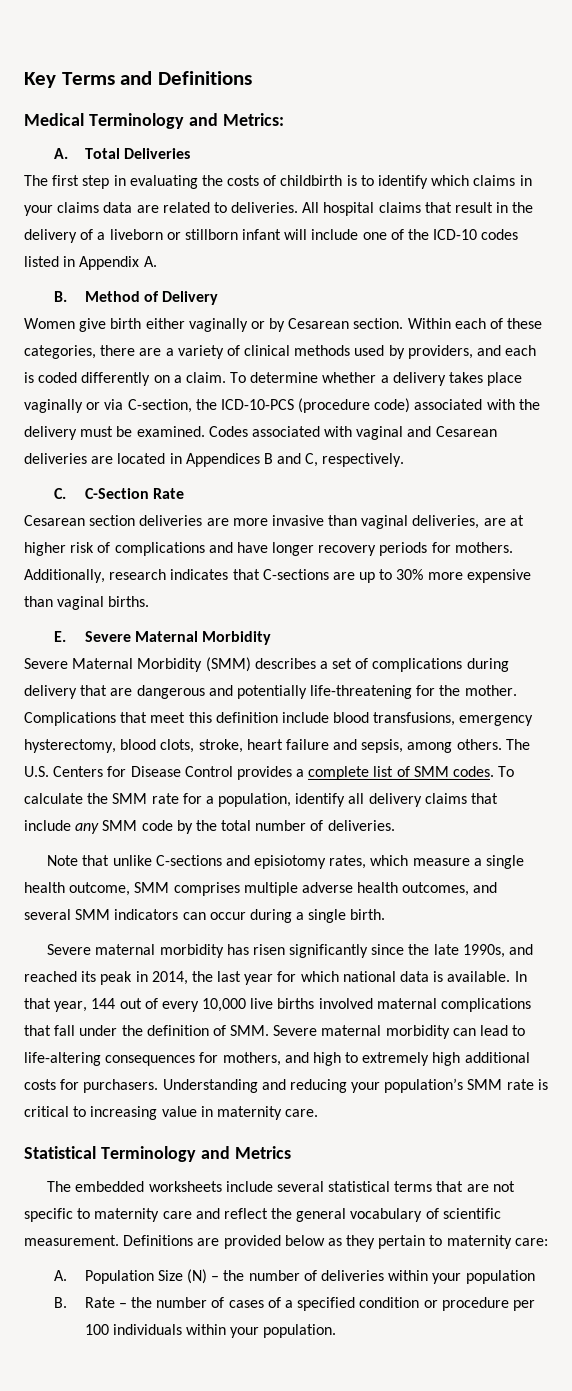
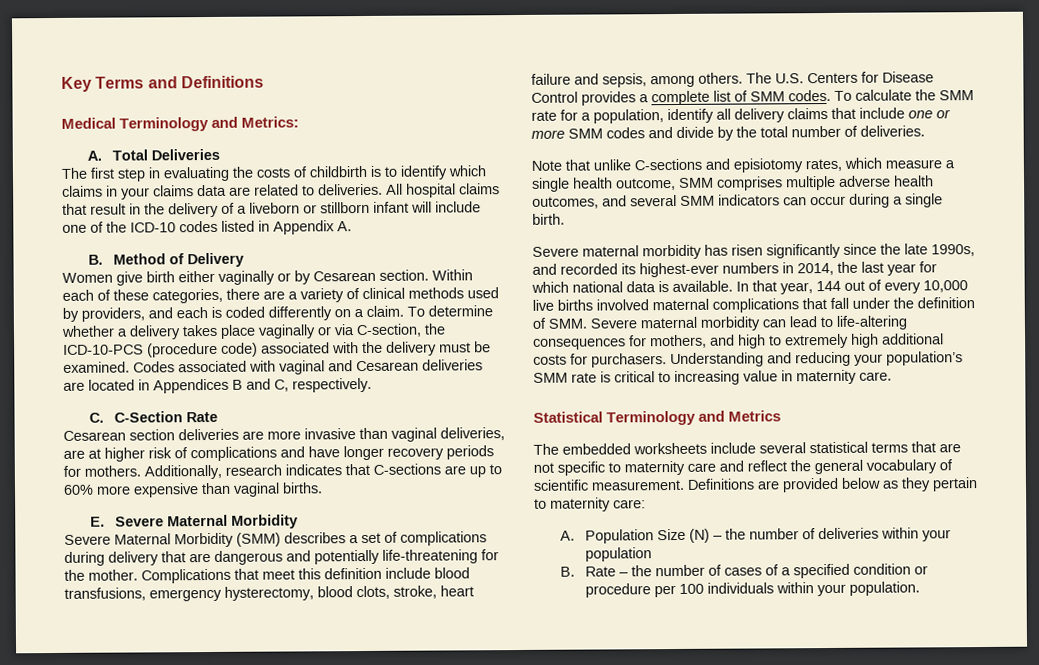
[396,569,424,580] 30% -> [63,484,94,495] 60%
[75,820,173,834] any SMM code -> [908,109,951,119] [531,126,714,139] one or more SMM codes and divide
[24,971,133,985] reached its peak -> [560,262,779,278] recorded its highest-ever numbers

